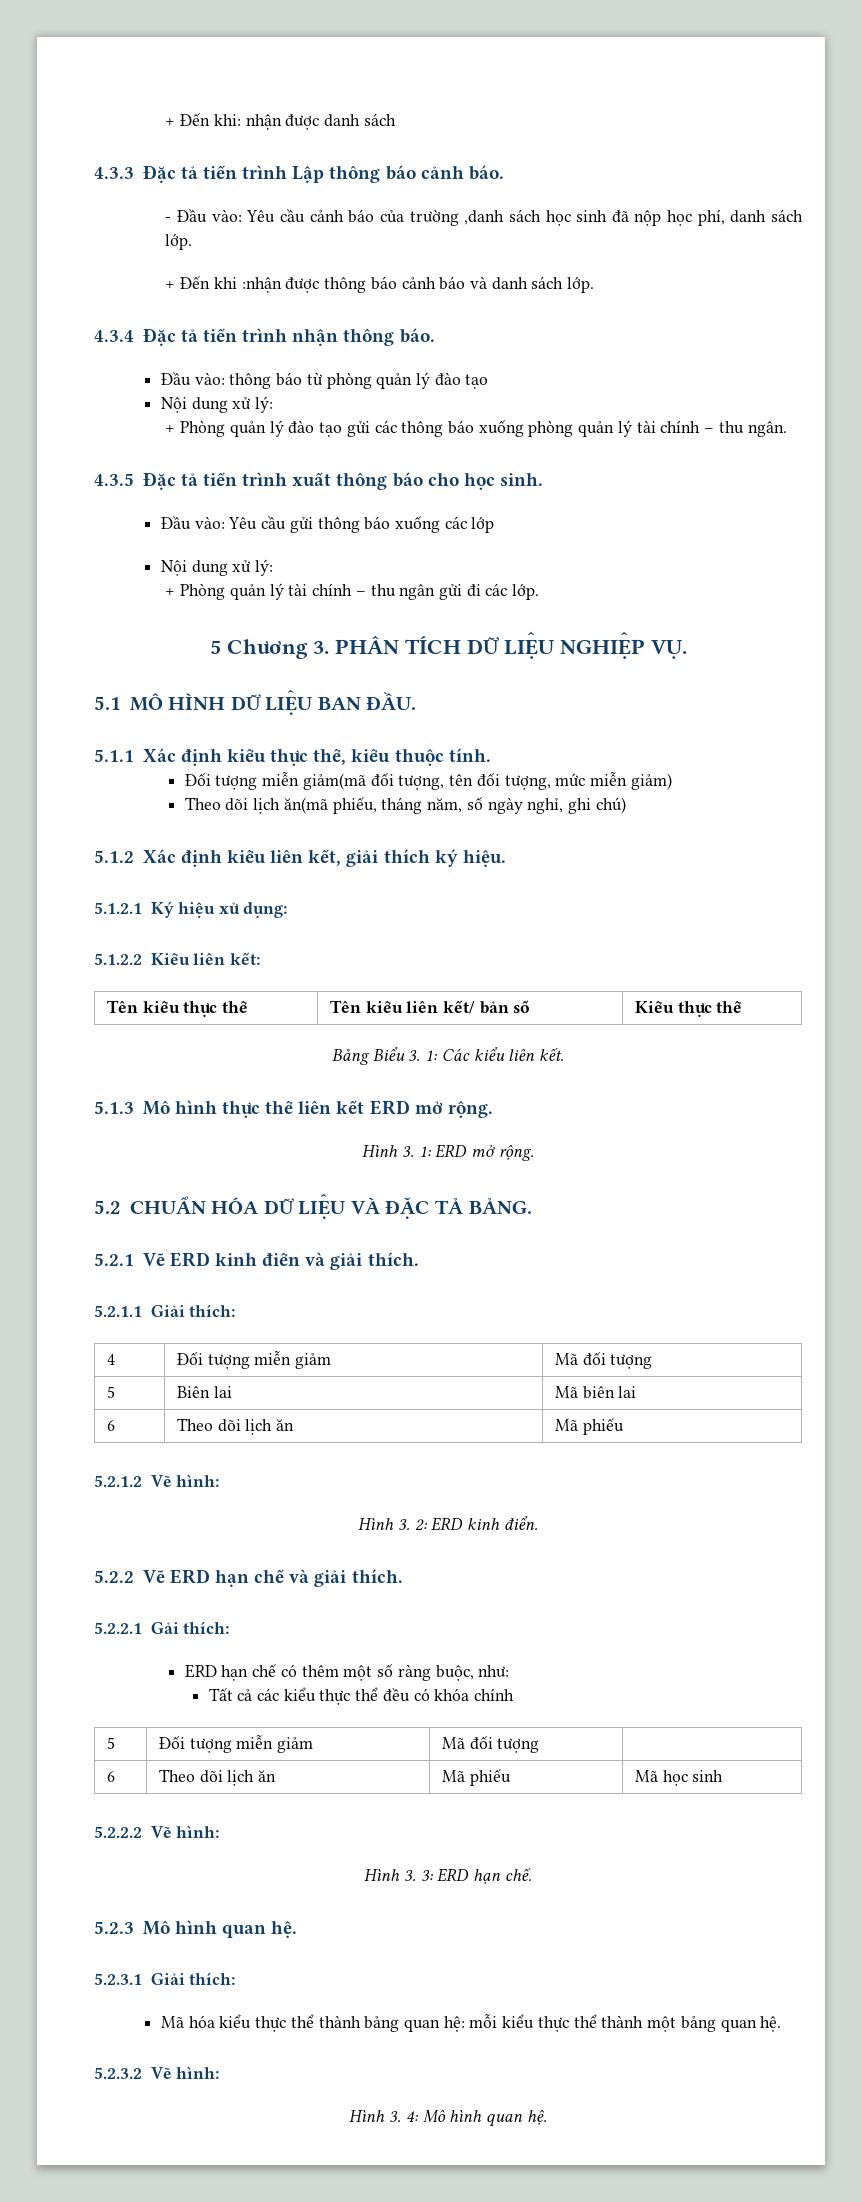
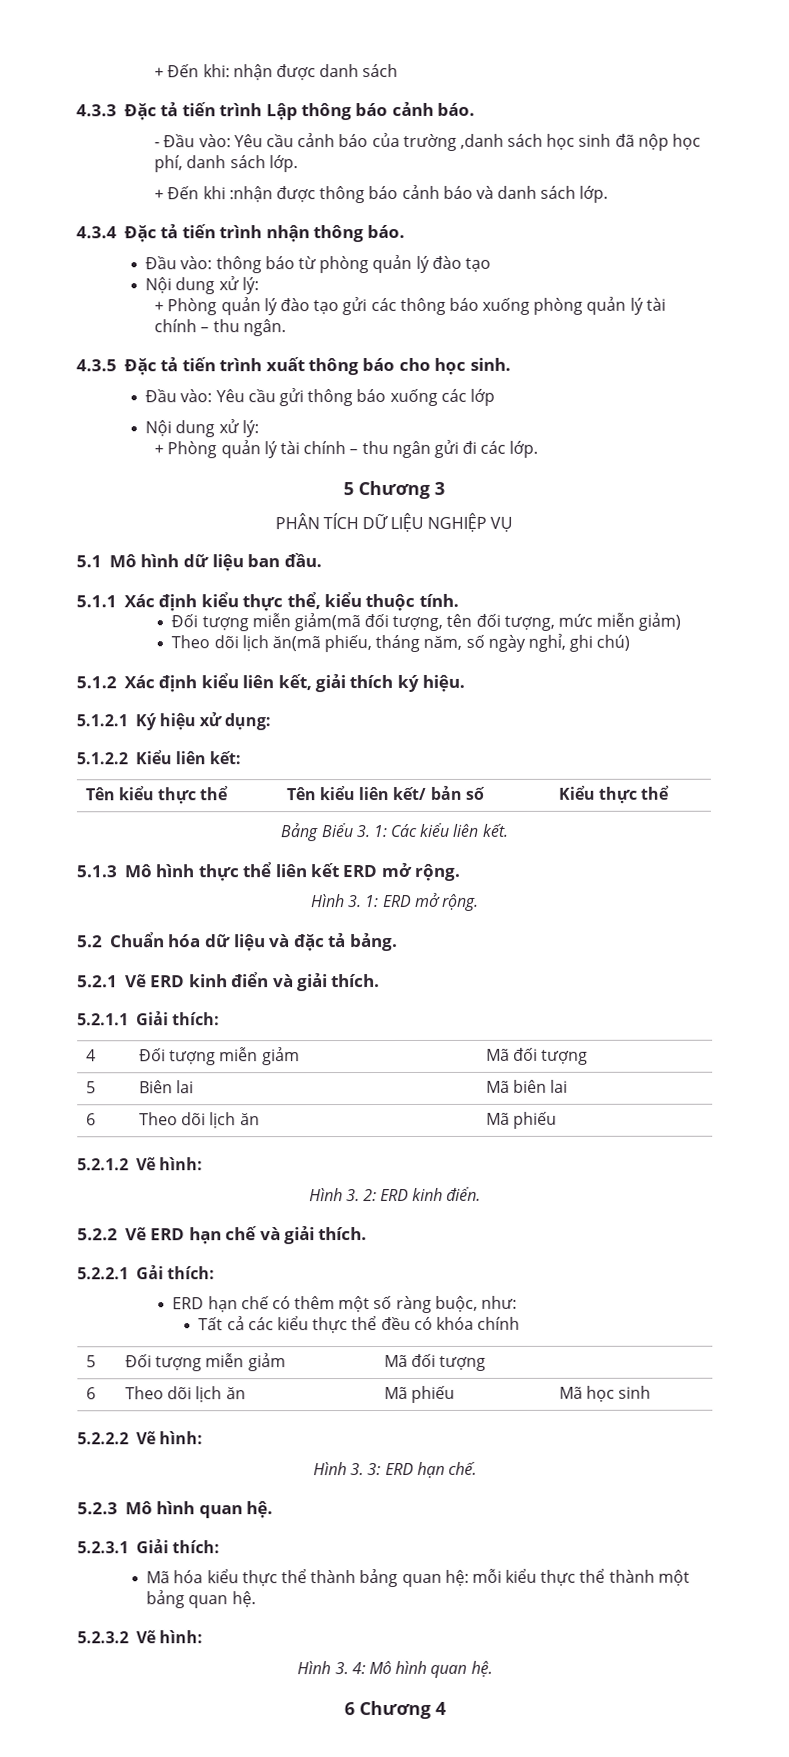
[312,641,329,654] 3. -> [434,481,445,495] 3 //
[650,640,687,659] VỤ. -> [490,516,514,532] VỤ
[129,689,417,715] MÔ HÌNH DỮ LIỆU BAN ĐẦU. -> [108,553,322,572] Mô hình dữ liệu ban đầu.
[129,1193,532,1219] CHUẨN HÓA DỮ LIỆU VÀ ĐẶC TẢ BẢNG. -> [109,932,398,952] Chuẩn hóa dữ liệu và đặc tả bảng.
(547, 2117) none -> [344,1700,446,1720] // 6 Chương 4

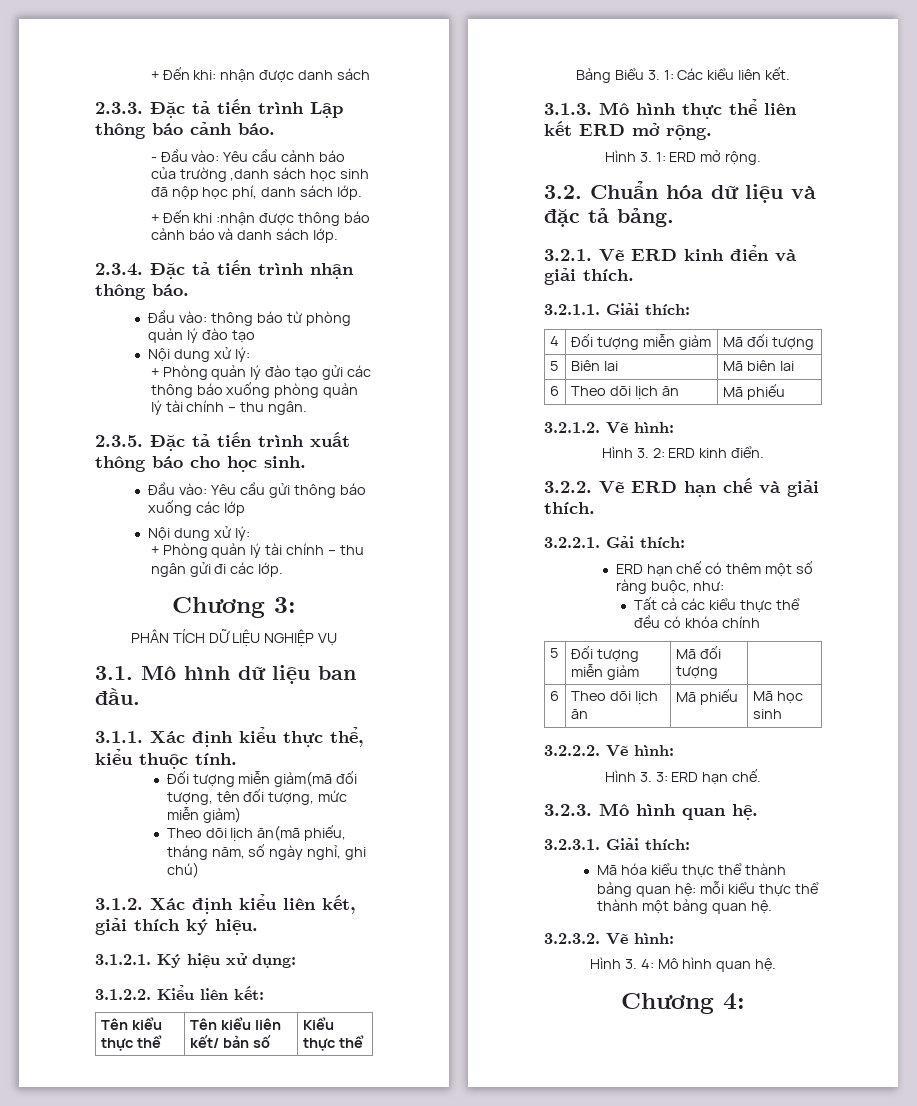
[76,104,117,117] 4.3.3 -> [95,102,143,114] 2.3.3.
[76,226,117,239] 4.3.4 -> [95,263,143,276] 2.3.4.
[76,359,117,372] 4.3.5 -> [95,435,143,447] 2.3.5.
[343,480,445,500] 5 Chương 3 -> [172,597,296,618] Chương 3:
[76,555,102,568] 5.1 -> [95,666,133,680] 3.1.
[76,595,117,608] 5.1.1 -> [95,731,143,743] 3.1.1.
[76,676,117,689] 5.1.2 -> [95,898,143,910] 3.1.2.
[76,714,128,727] 5.1.2.1 -> [95,954,151,965] 3.1.2.1.
[76,752,128,765] 5.1.2.2 -> [95,989,151,1000] 3.1.2.2.
[76,865,117,878] 5.1.3 -> [544,103,592,115] 3.1.3.
[77,935,103,948] 5.2 -> [544,185,582,199] 3.2.
[77,975,118,988] 5.2.1 -> [544,249,592,261] 3.2.1.
[77,1013,129,1026] 5.2.1.1 -> [544,304,600,315] 3.2.1.1.
[77,1158,129,1171] 5.2.1.2 -> [544,422,600,433] 3.2.1.2.
[77,1228,118,1241] 5.2.2 -> [544,481,592,493] 3.2.2.
[77,1267,129,1280] 5.2.2.1 -> [544,537,600,548] 3.2.2.1.
[77,1432,129,1445] 5.2.2.2 -> [544,745,600,756] 3.2.2.2.
[77,1501,274,1519] [77,1541,129,1554] 5.2.3 Mô hình quan hệ. // 5.2.3.1 -> [544,803,758,820] [544,839,600,850] 3.2.3. Mô hình quan hệ. // 3.2.3.1.
[77,1631,129,1644] 5.2.3.2 -> [544,933,600,944] 3.2.3.2.
[344,1700,446,1720] 6 Chương 4 -> [621,993,745,1014] Chương 4:

